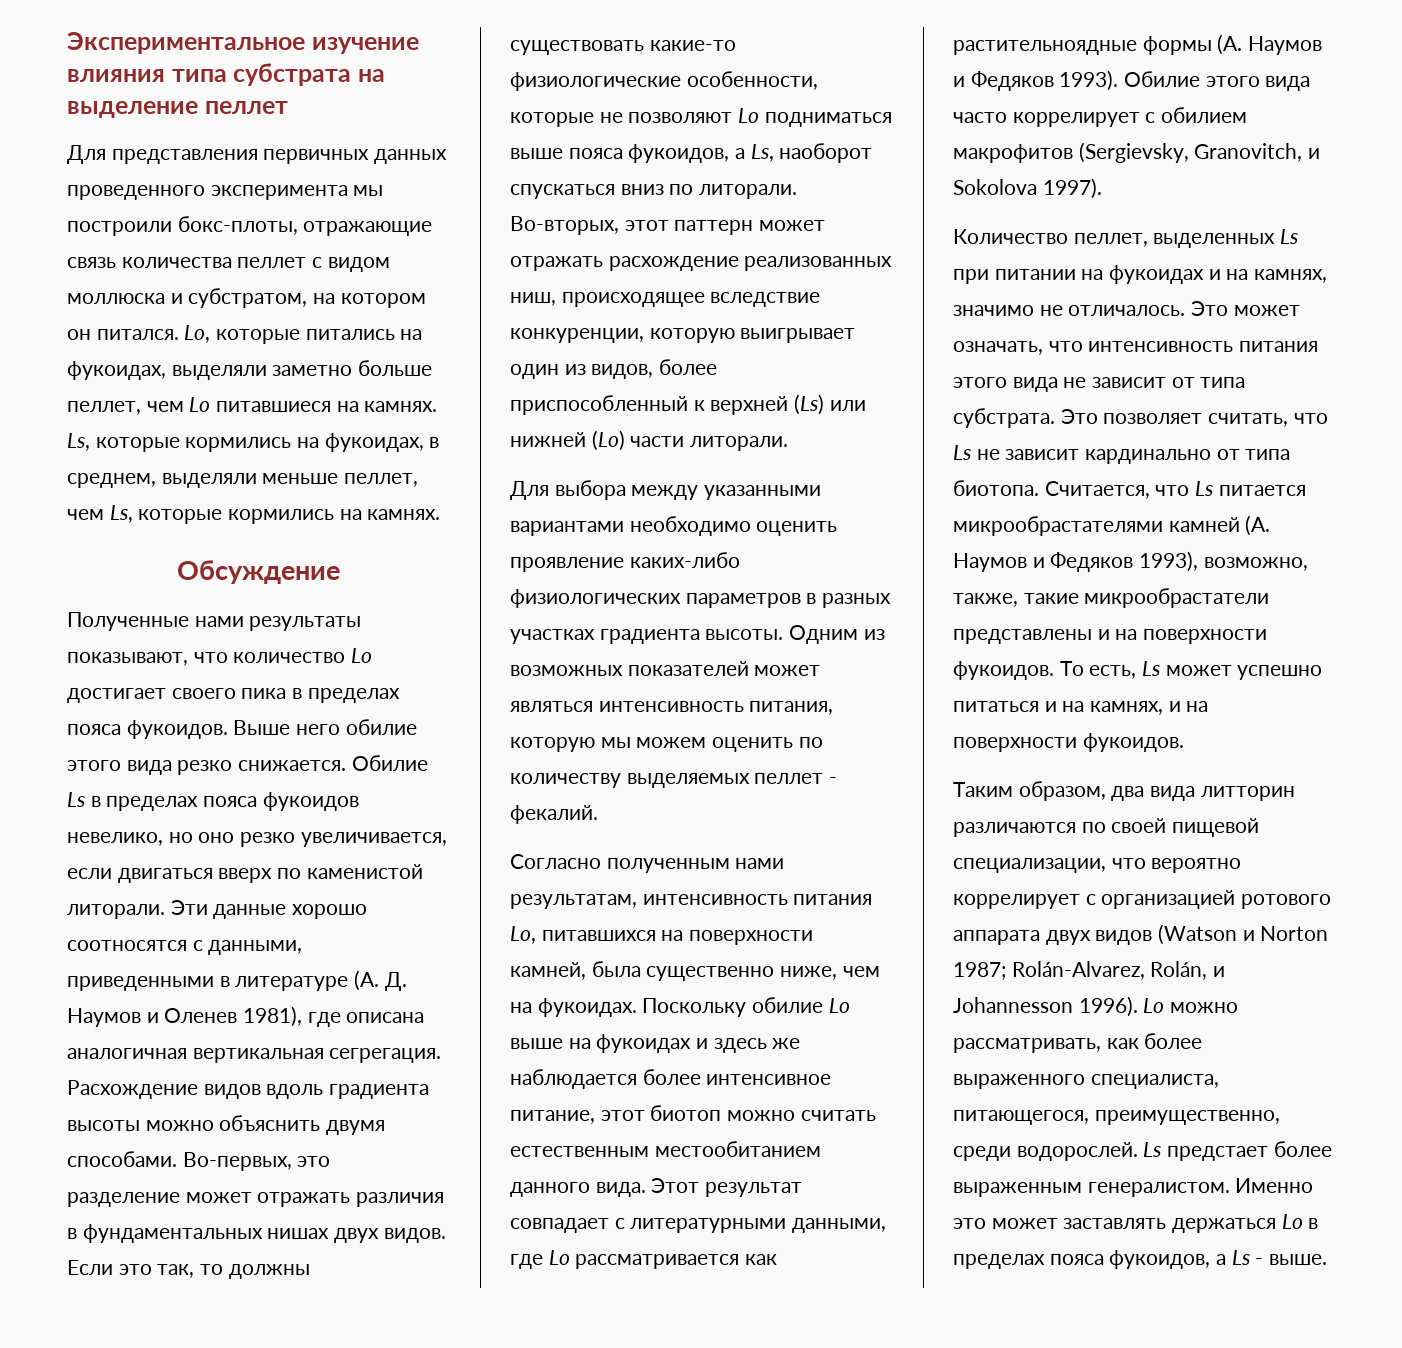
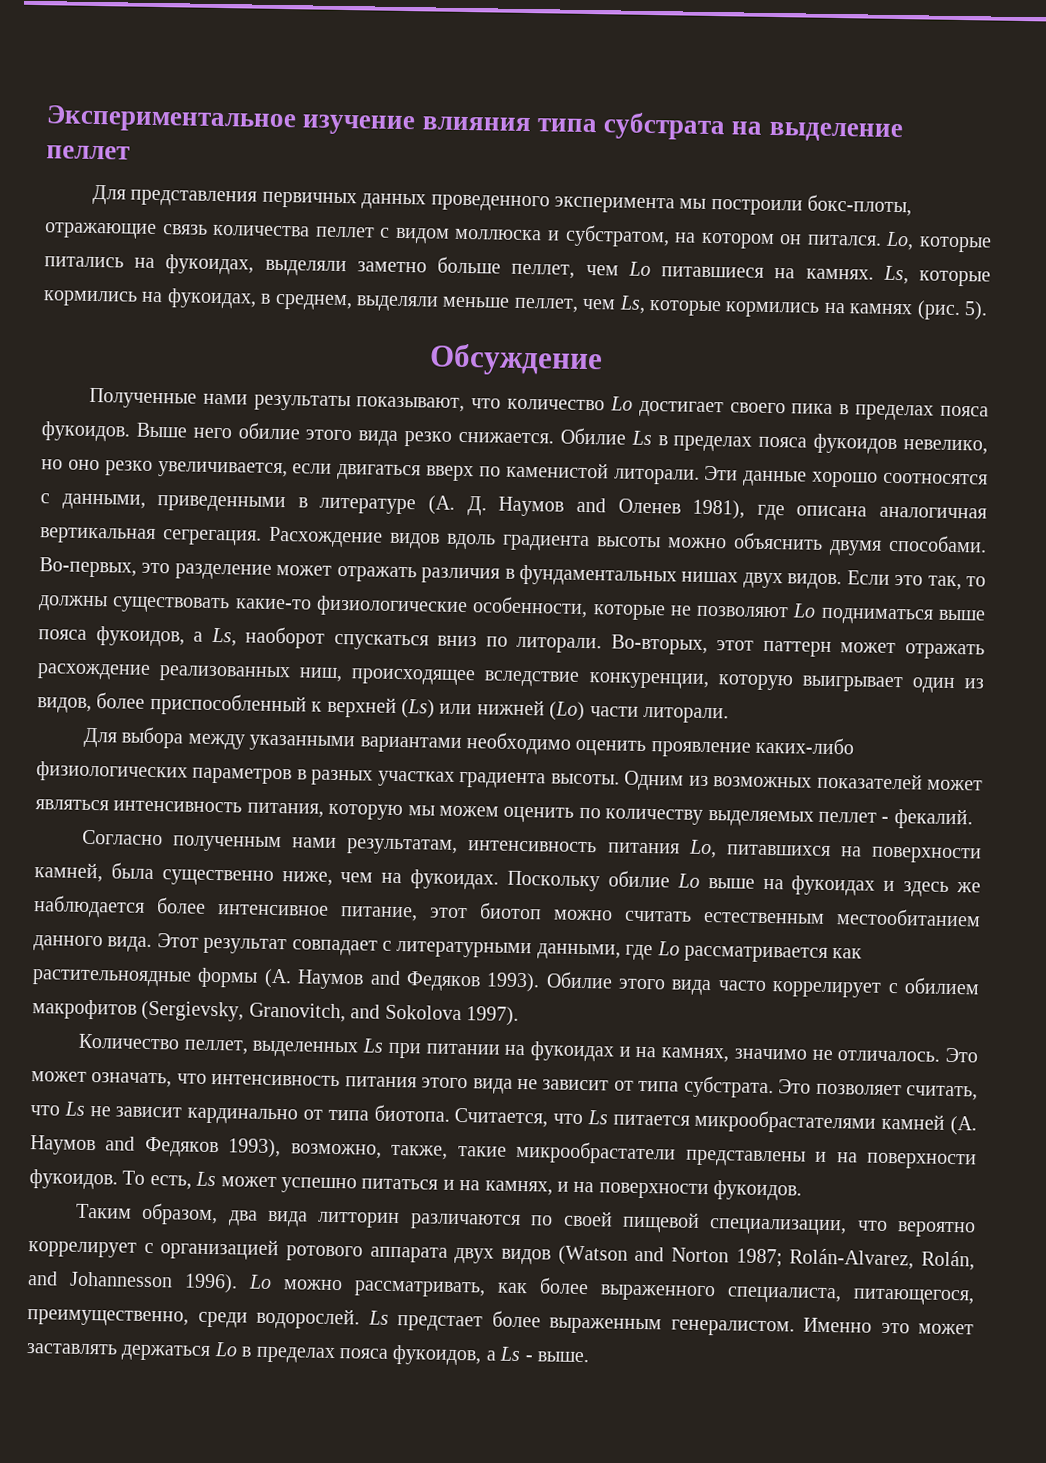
[367,509,441,520] камнях. -> [849,300,988,321] камнях (рис. 5).
[146,1012,159,1023] и -> [575,497,606,513] and
[953,76,965,87] и -> [369,970,401,986] and
[1308,148,1321,159] и -> [350,1004,381,1019] and
[1032,557,1045,568] и -> [105,1136,136,1151] and
[1242,930,1255,941] и -> [634,1246,665,1262] and
[1213,966,1226,977] и -> [27,1271,58,1286] and

